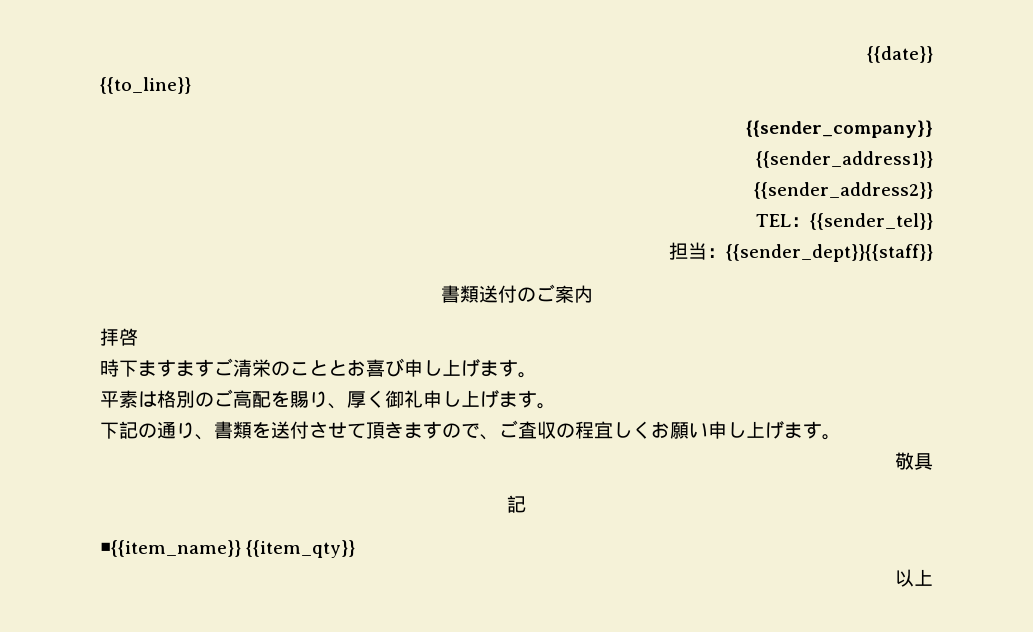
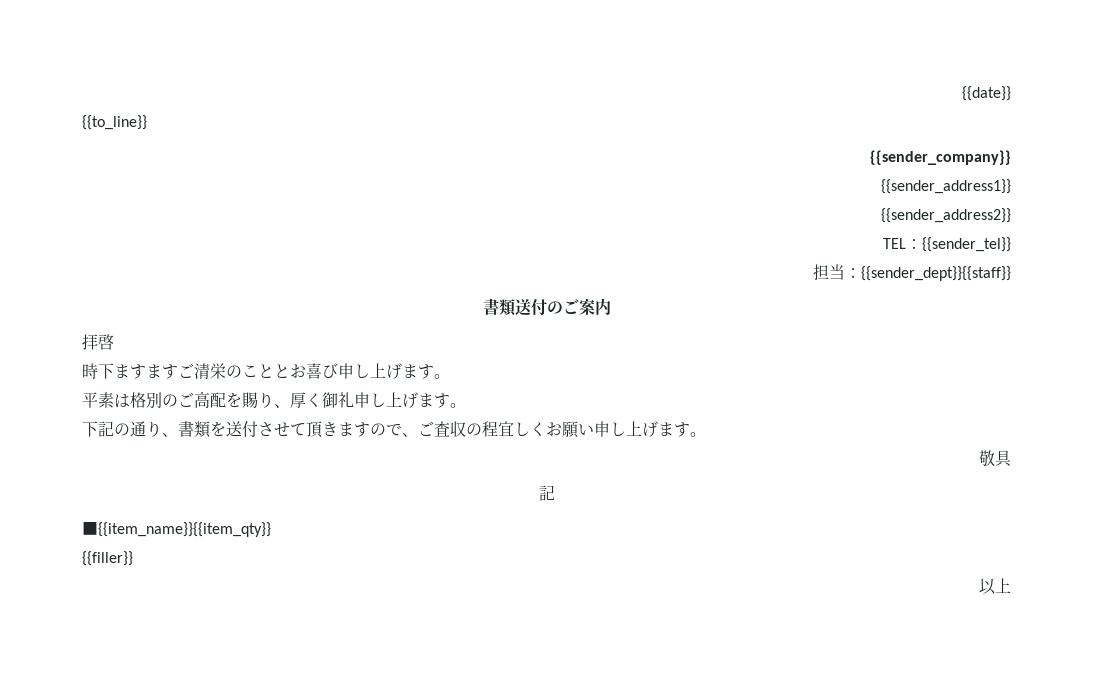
[100,540,356,558] ■{{item_name}} {{item_qty}} -> [82,522,271,537] [82,551,133,566] ■{{item_name}}{{item_qty}} // {{filler}}

